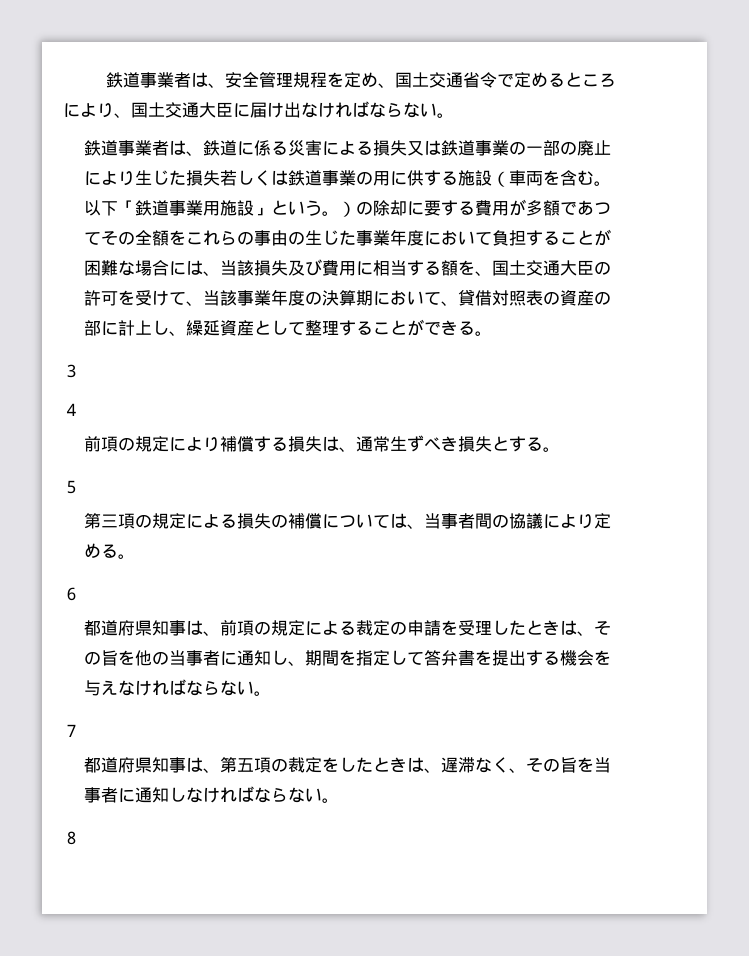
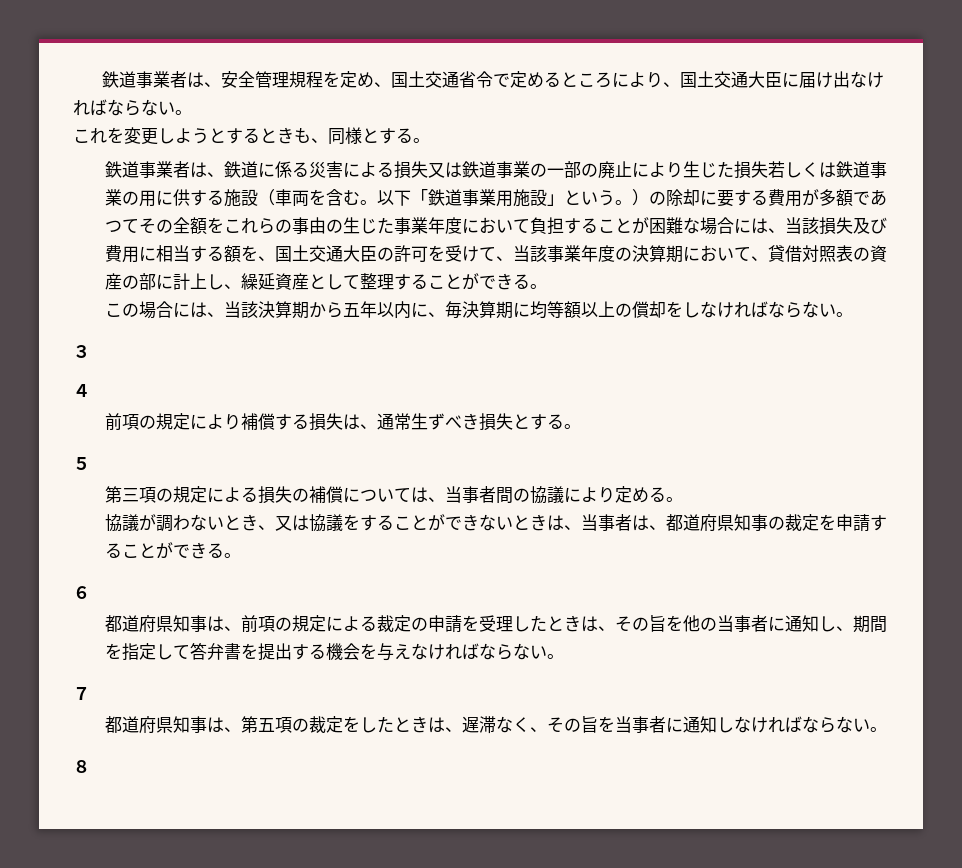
(454, 115) none -> [73,127,430,145] // これを変更しようとするときも、同様とする。
(493, 333) none -> [104,301,853,319] // この場合には、当該決算期から五年以内に、毎決算期に均等額以上の償却をしなければならない。
(136, 556) none -> [104,514,887,532] [104,542,241,559] // 協議が調わないとき、又は協議をすることができないときは、当事者は、都道府県知事の裁定を申請することができる。

